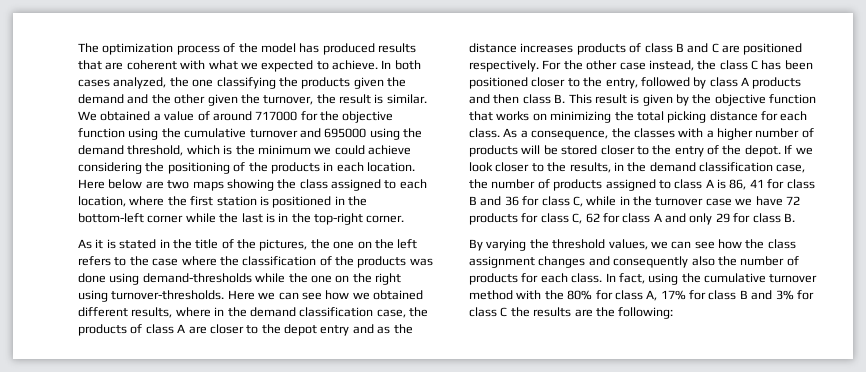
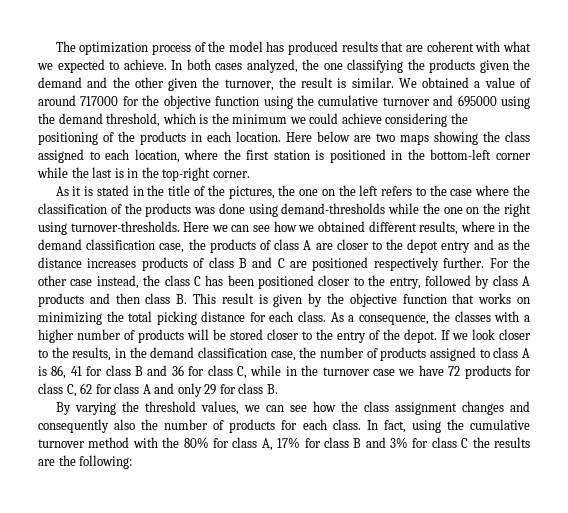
[469,60,539,72] respectively. -> [373,257,485,271] respectively further.

